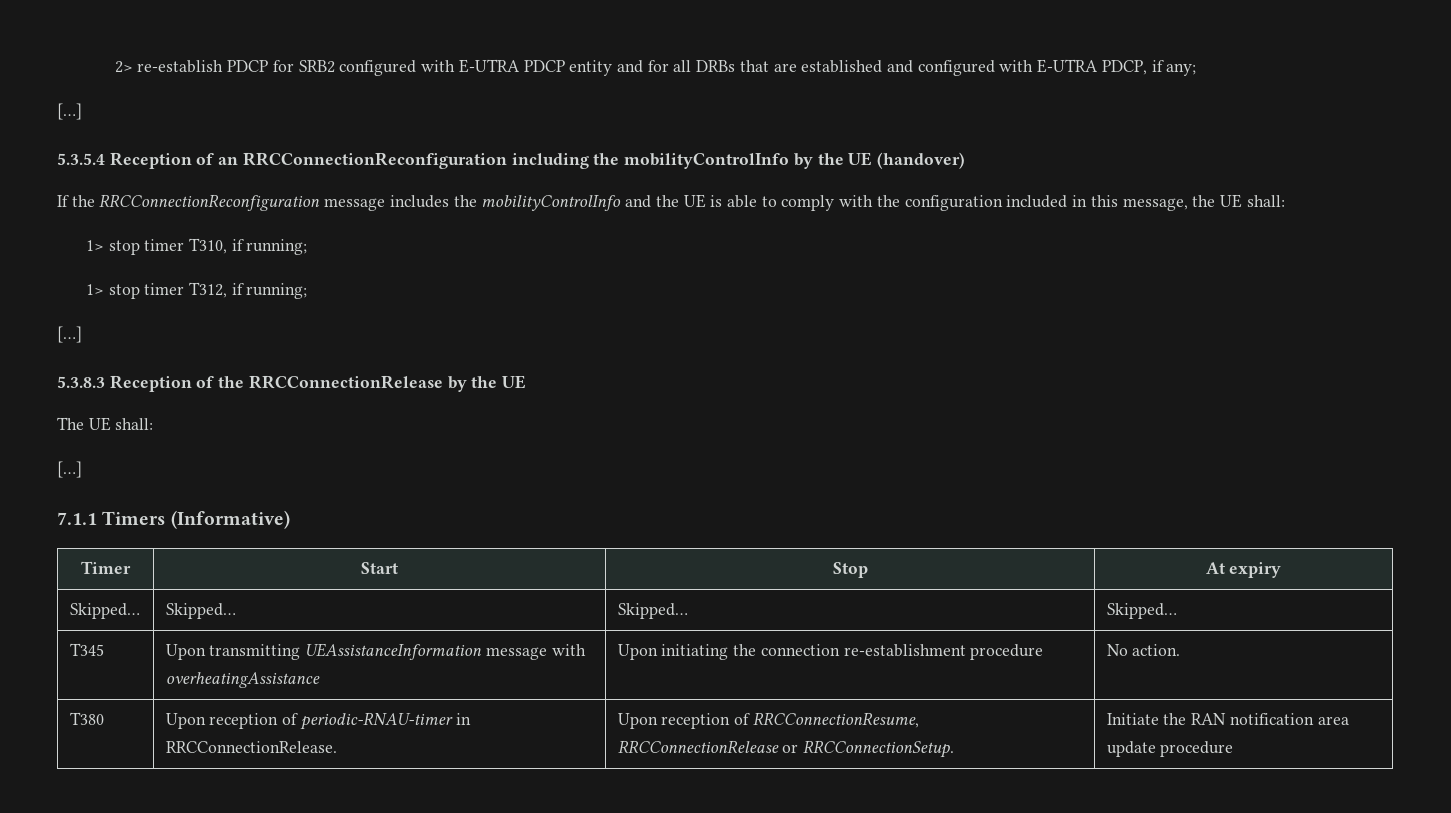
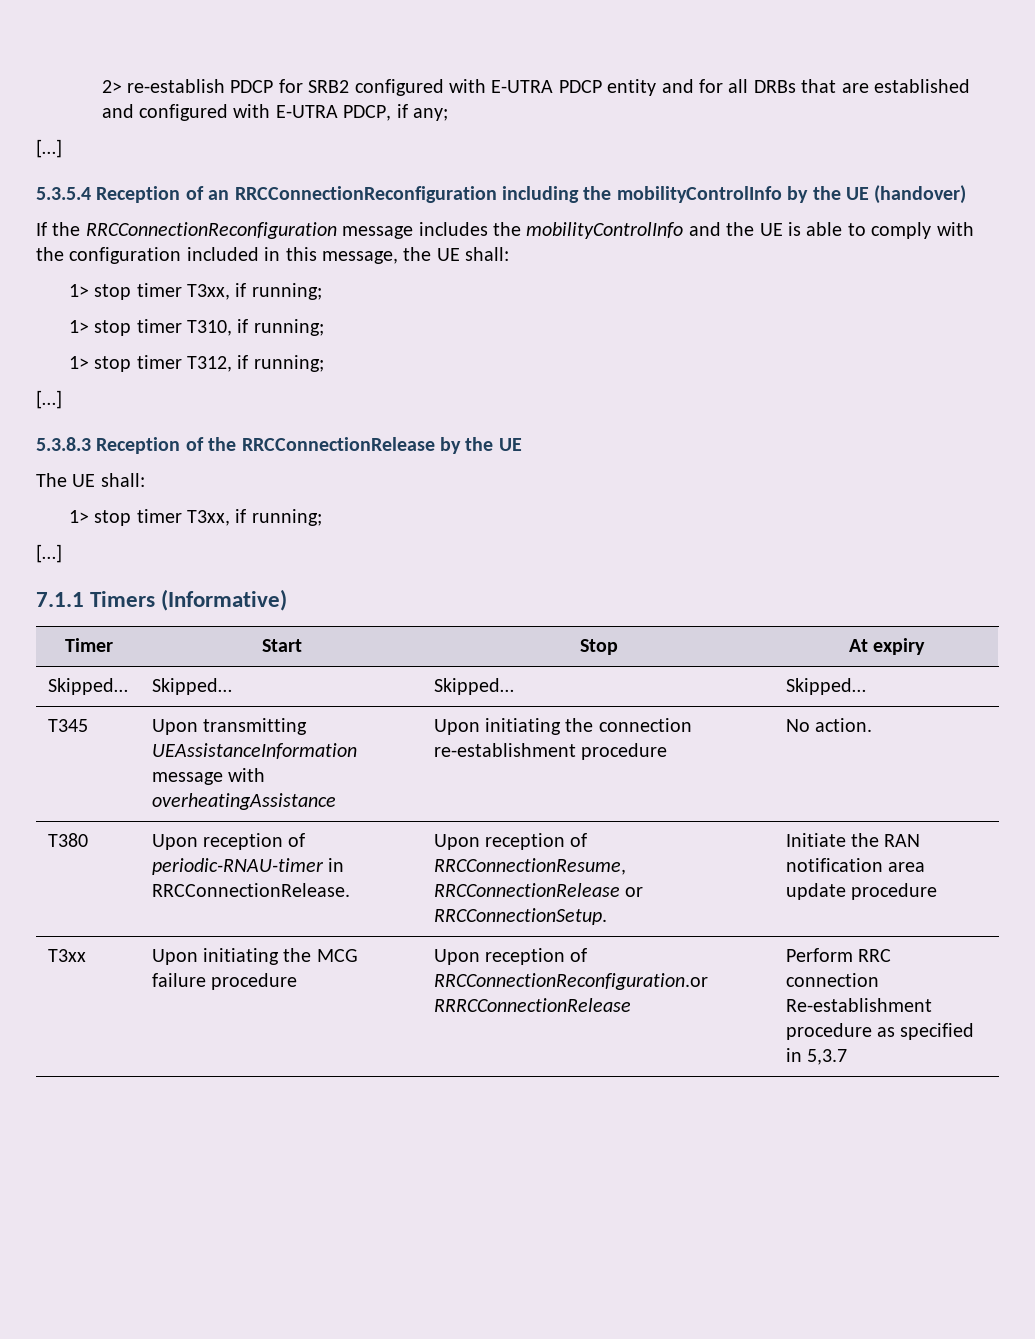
(1285, 201) none -> [68,283,322,300] // 1> stop timer T3xx, if running;
(154, 424) none -> [68,509,322,526] // 1> stop timer T3xx, if running;
(1234, 749) none -> [47,949,86,962] [151,948,358,965] [151,973,298,990] [433,948,588,965] [433,973,708,990] [433,998,631,1012] [785,948,892,962] [785,973,879,987] [785,998,932,1012] [785,1023,975,1040] [785,1048,848,1065] // T3xx | Upon initiating the MCG failure procedure | Upon reception of RRCConnectionReconfiguration.or RRRCConnectionRelease | Perform RRC connection Re-establishment procedure as specified in 5,3.7

